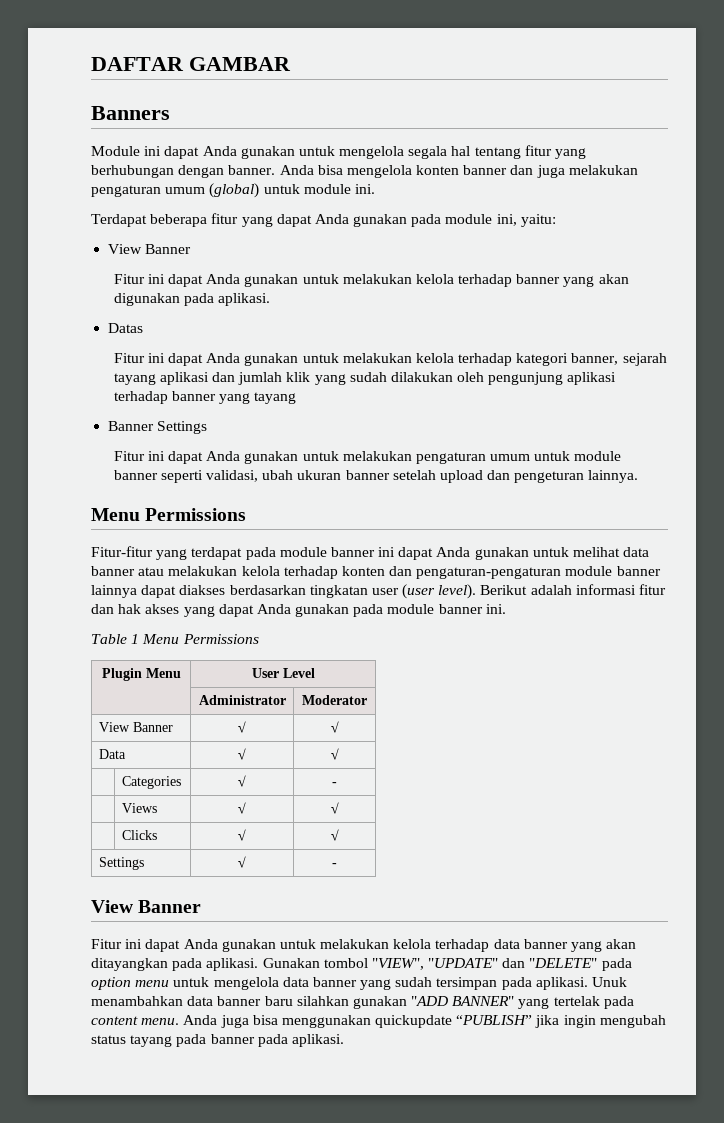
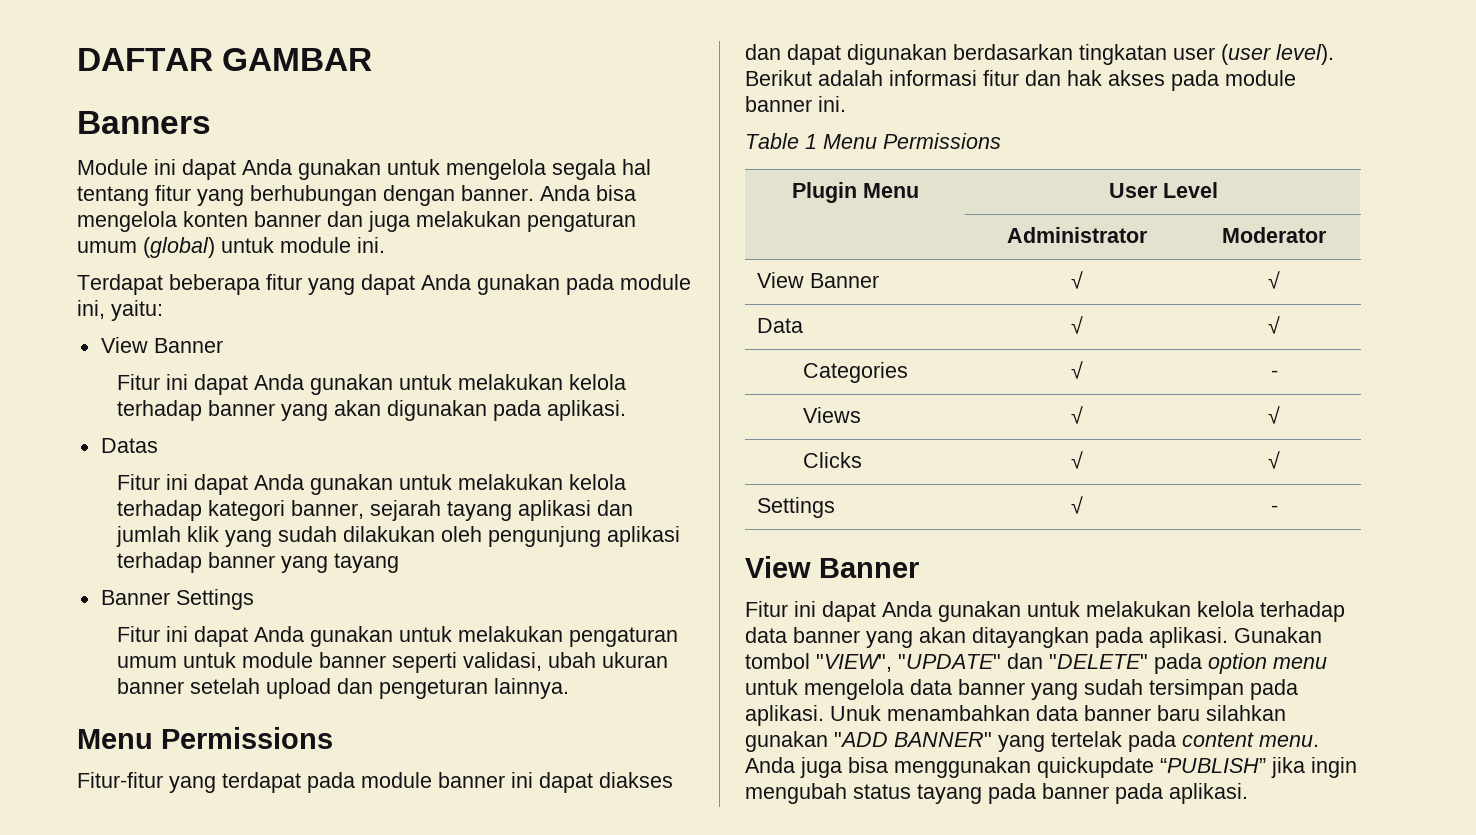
[436,547,650,560] [91,566,661,579] [91,585,226,598] Anda gunakan untuk melihat data banner atau melakukan kelola terhadap konten dan pengaturan-pengaturan module banner lainnya dapat diakses -> [599,772,673,788] [745,44,947,65] diakses dan dapat digunakan
[183,604,350,617] yang dapat Anda gunakan -> (1165, 78) none

